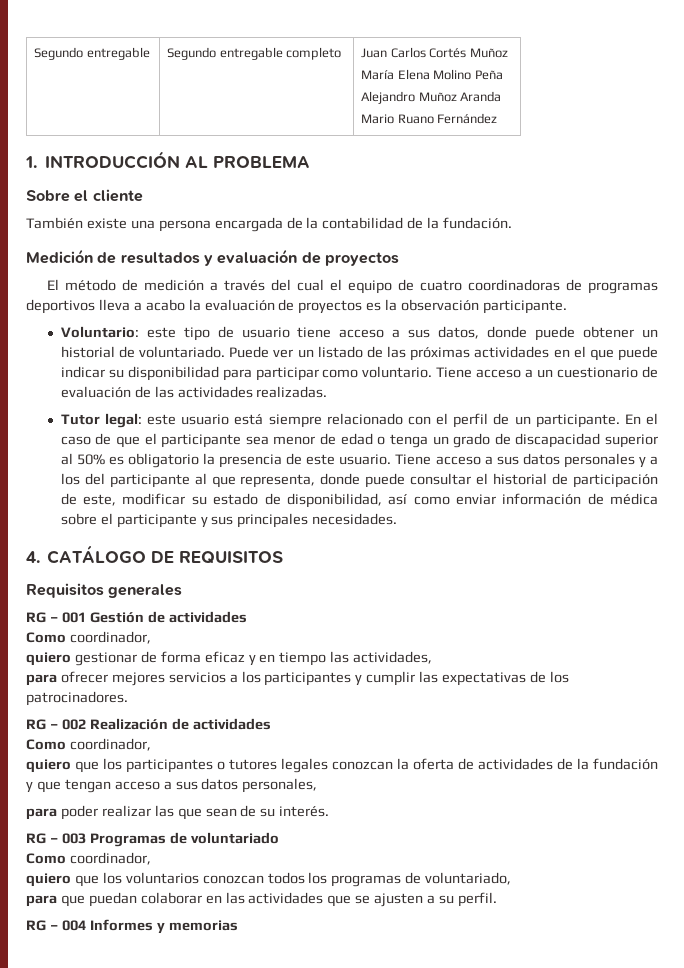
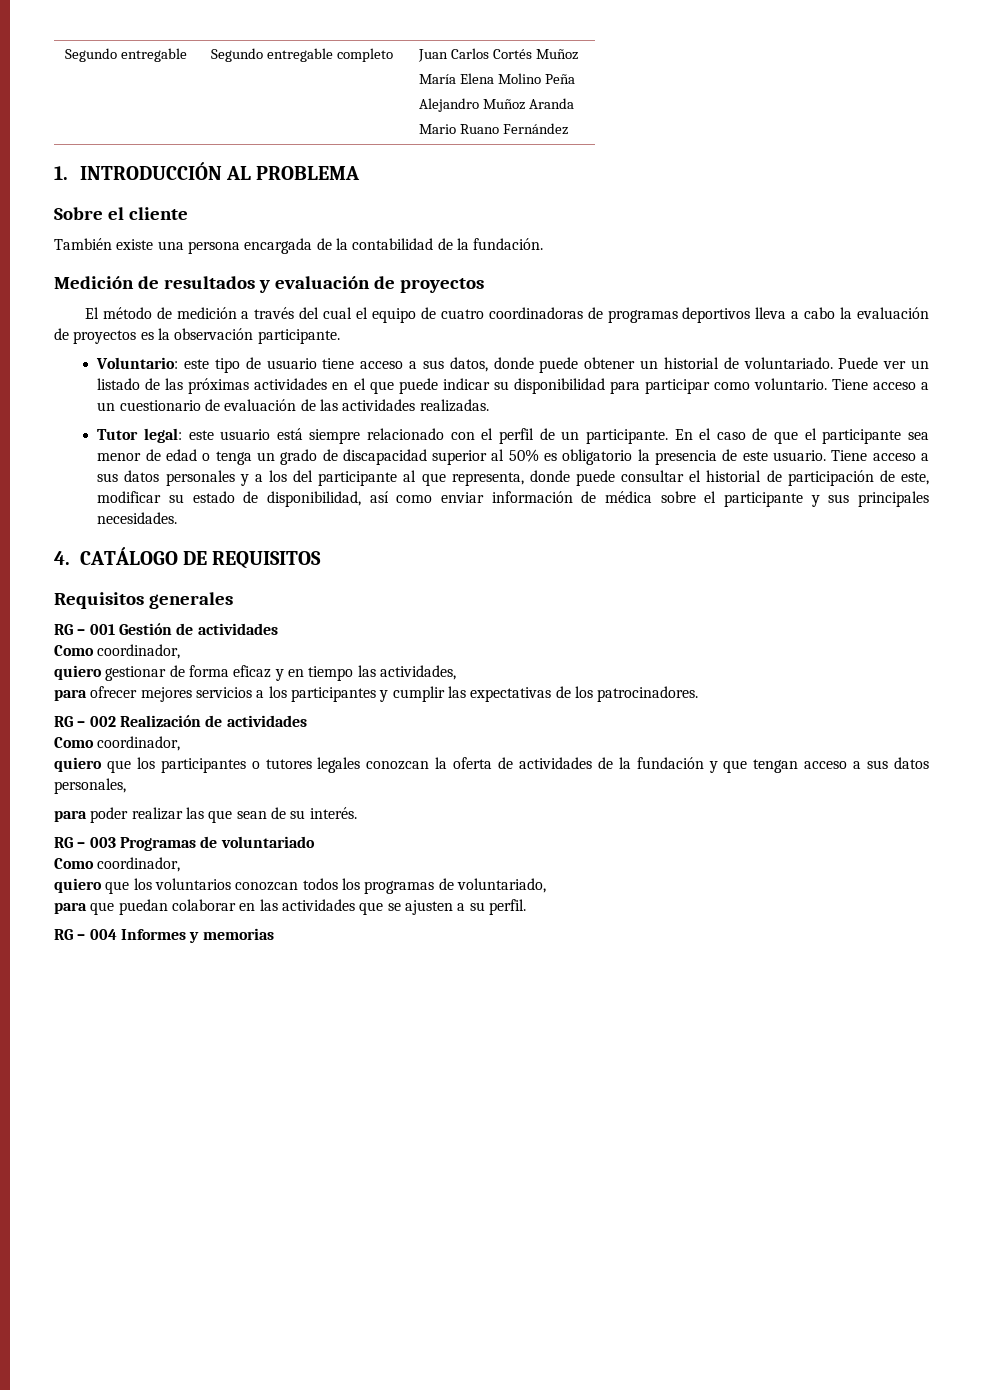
[145,299,185,311] acabo -> [804,307,836,319] cabo

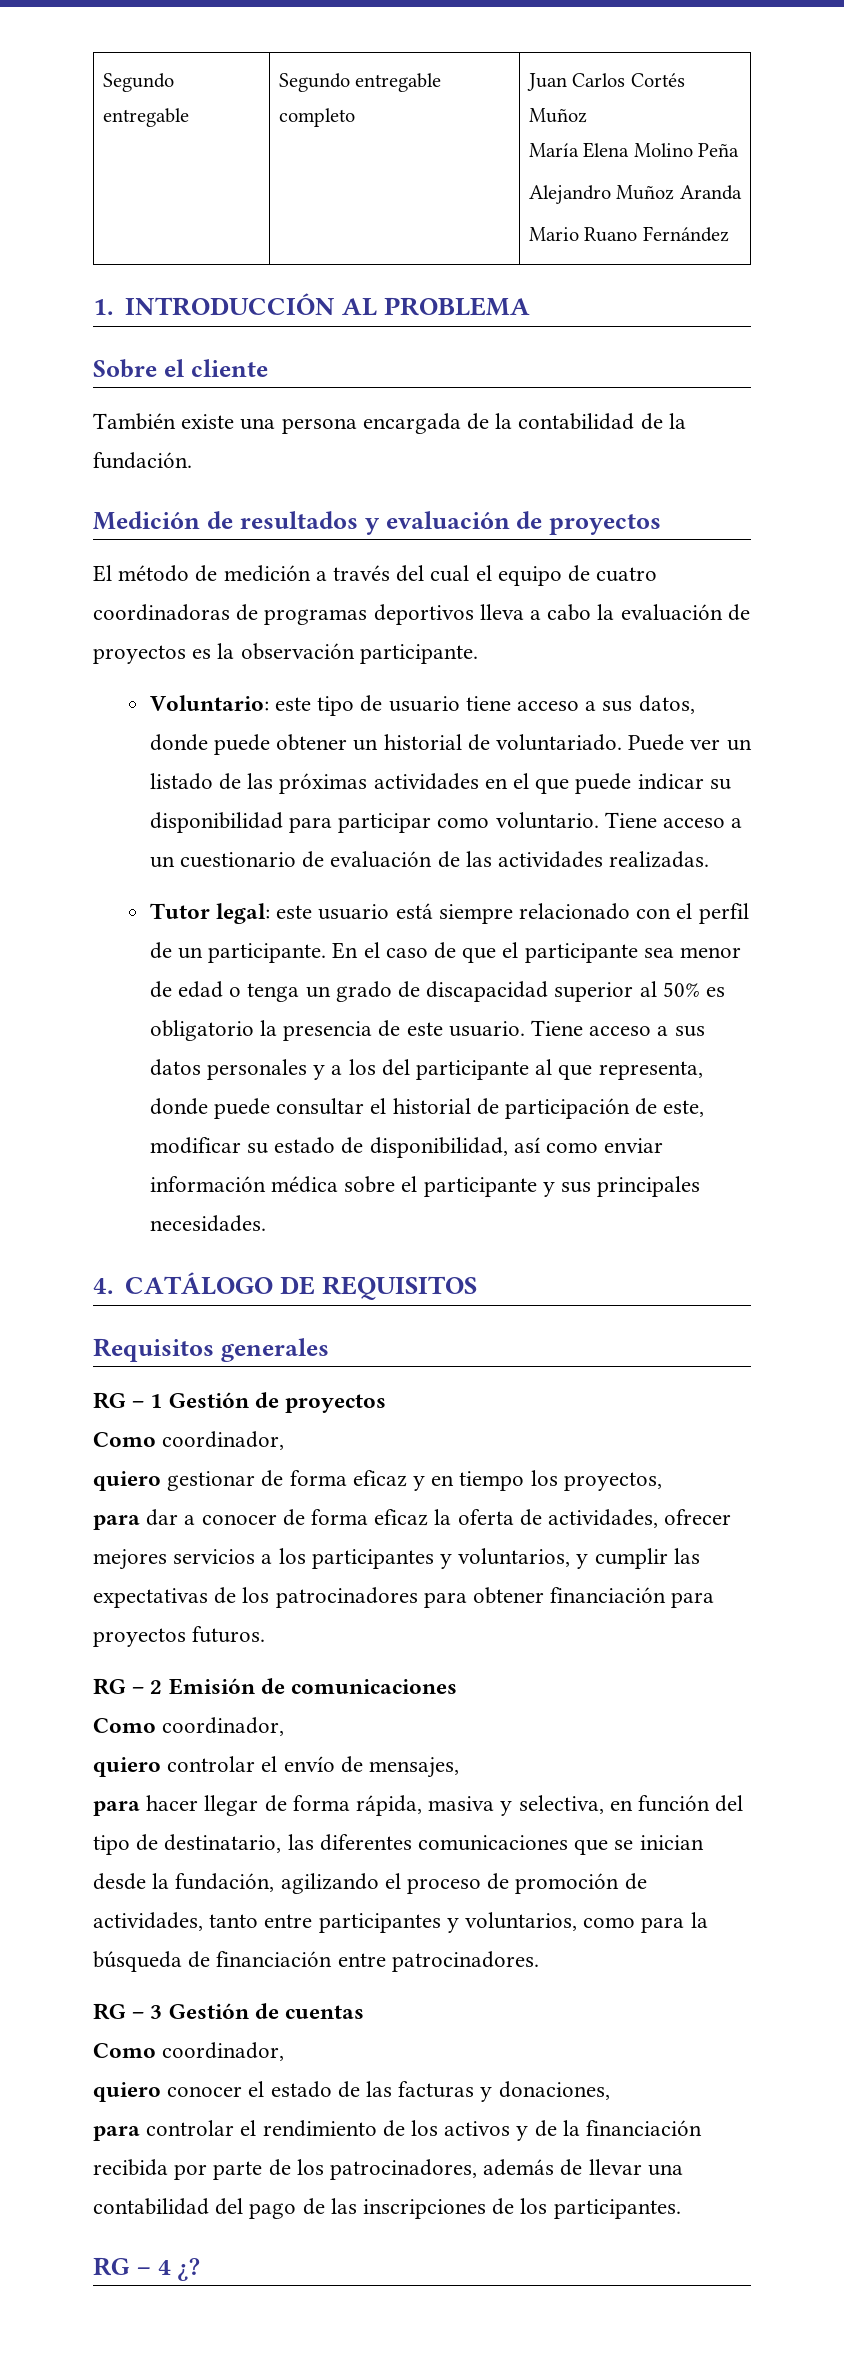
[581,491,597,503] de -> (266, 1184) none
[89,623,278,635] 001 Gestión de actividades -> [150,1392,387,1413] 1 Gestión de proyectos
[357,665,456,680] [54,689,87,701] las actividades, // para -> [530,1470,662,1491] [93,1509,659,1530] los proyectos, // para dar a conocer de forma eficaz la oferta de actividades,
(389, 696) none -> [458,1548,589,1569] voluntarios, y
[597,686,699,702] [54,715,307,727] [54,736,181,751] [54,757,930,773] [54,778,126,794] [54,807,357,823] [54,836,315,851] [54,857,181,872] [54,878,546,894] [54,899,526,915] [54,928,274,943] patrocinadores. // RG – 002 Realización de actividades // Como coordinador, // quiero que los participantes o tutores legales conozcan la oferta de actividades de la fundación y que tengan acceso a sus datos personales, // para poder realizar las que sean de su interés. // RG – 003 Programas de voluntariado // Como coordinador, // quiero que los voluntarios conozcan todos los programas de voluntariado, // para que puedan colaborar en las actividades que se ajusten a su perfil. // RG – 004 Informes y memorias -> [275,1587,715,1608] [93,1626,266,1647] [93,1678,458,1695] [93,1717,285,1736] [93,1756,460,1778] [93,1795,744,1816] [93,1834,704,1855] [93,1873,647,1894] [93,1912,708,1933] [93,1951,539,1972] [93,2003,365,2020] [93,2042,285,2061] [93,2081,610,2102] [93,2120,703,2141] [93,2159,683,2180] [93,2198,681,2219] [93,2257,200,2281] patrocinadores para obtener financiación para proyectos futuros. // RG – 2 Emisión de comunicaciones // Como coordinador, // quiero controlar el envío de mensajes, // para hacer llegar de forma rápida, masiva y selectiva, en función del tipo de destinatario, las diferentes comunicaciones que se inician desde la fundación, agilizando el proceso de promoción de actividades, tanto entre participantes y voluntarios, como para la búsqueda de financiación entre patrocinadores. // RG – 3 Gestión de cuentas // Como coordinador, // quiero conocer el estado de las facturas y donaciones, // para controlar el rendimiento de los activos y de la financiación recibida por parte de los patrocinadores, además de llevar una contabilidad del pago de las inscripciones de los participantes. // RG – 4 ¿?

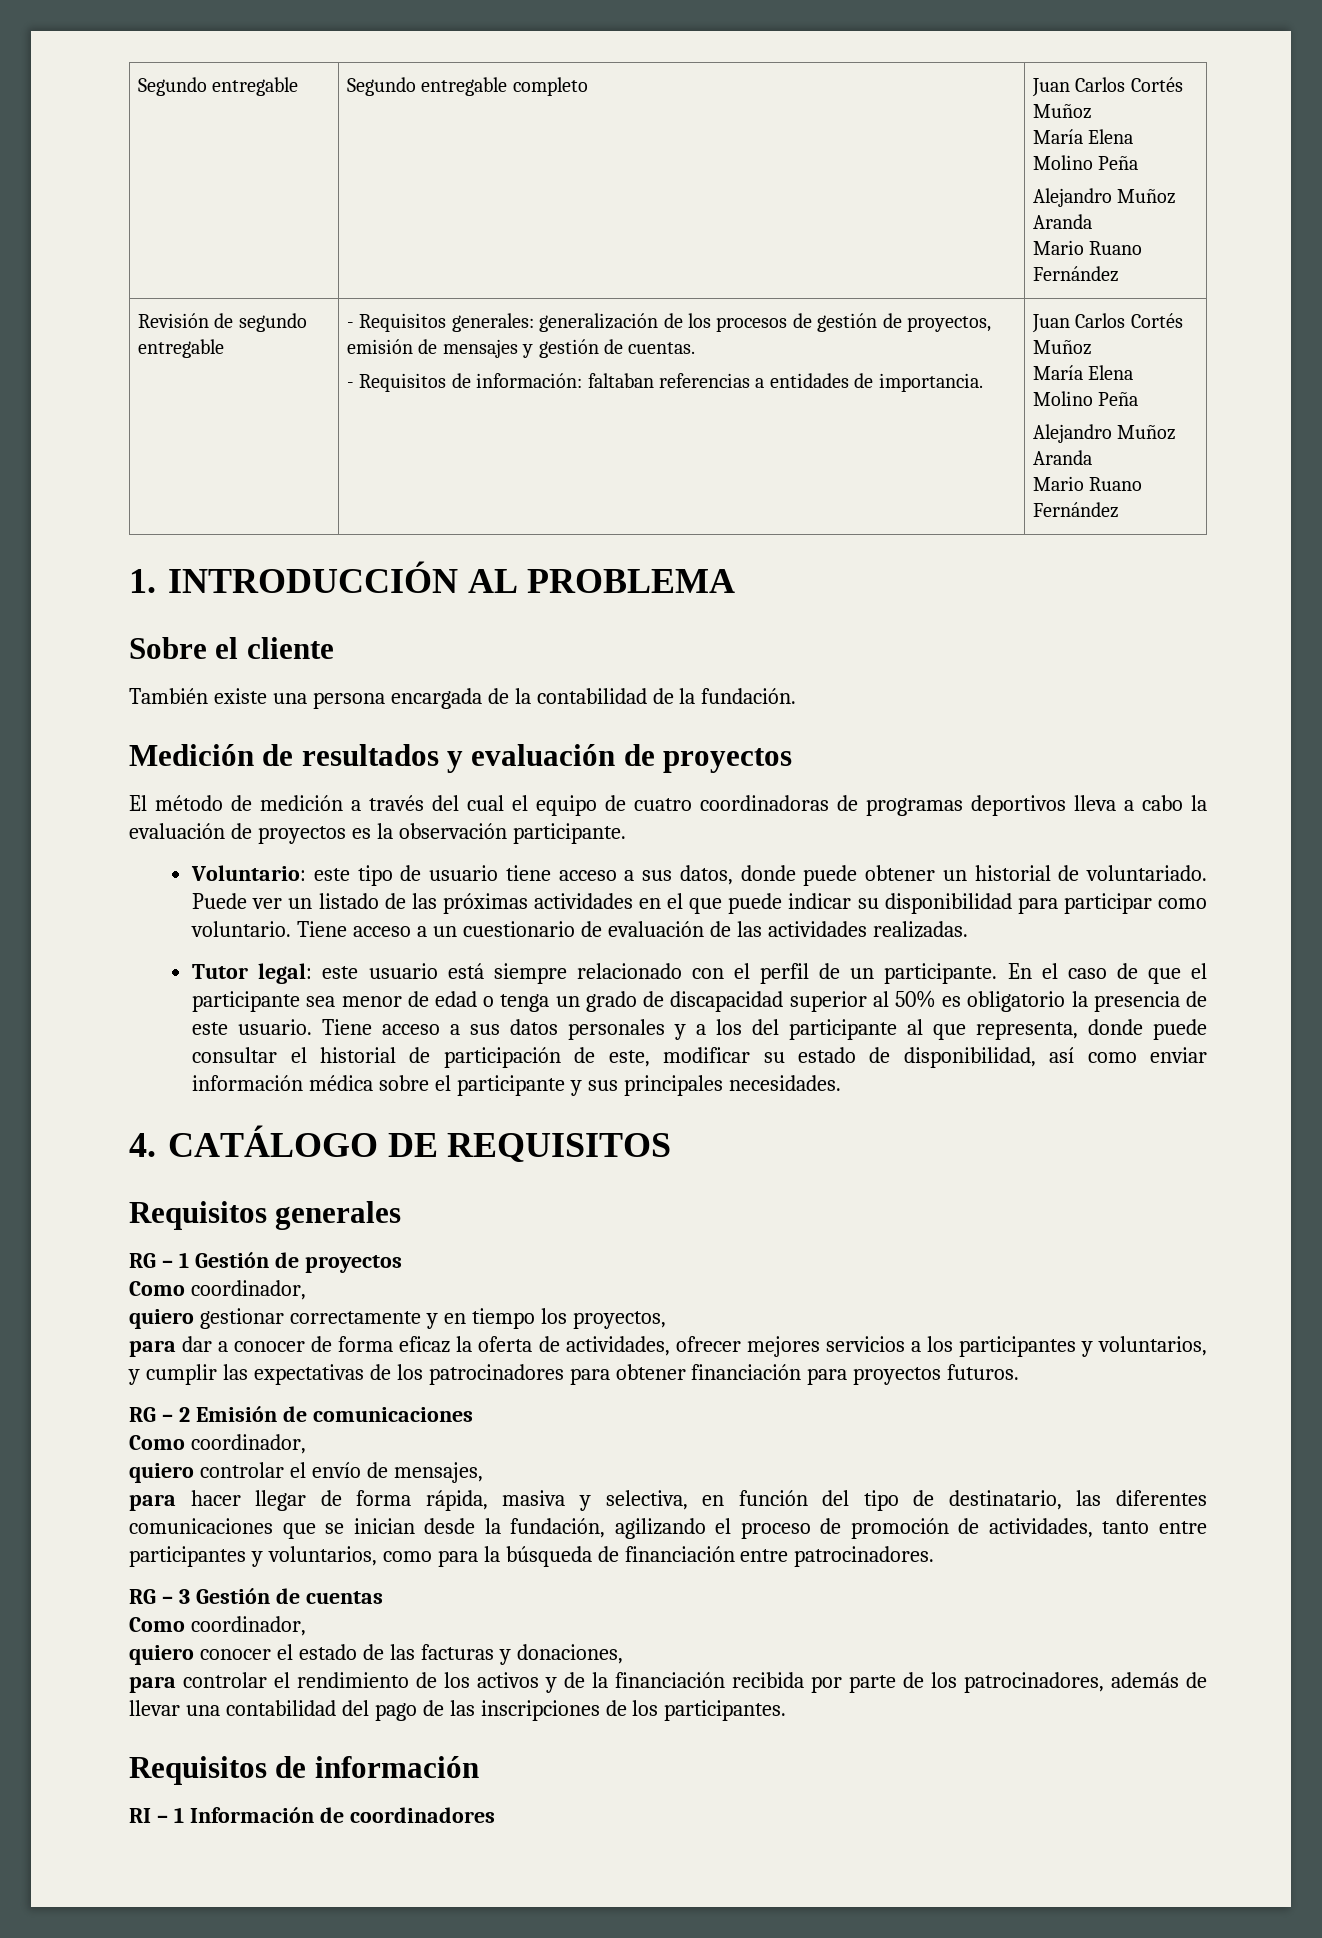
(729, 234) none -> [137,313,307,332] [137,339,224,358] [346,313,991,332] [346,339,696,358] [346,373,983,392] [1031,313,1183,333] [1032,339,1092,355] [1032,365,1134,380] [1032,391,1139,406] [1032,424,1177,443] [1032,450,1092,465] [1032,476,1143,491] [1032,502,1119,518] // Revisión de segundo entregable | - Requisitos generales: generalización de los procesos de gestión de proyectos, emisión de mensajes y gestión de cuentas. // - Requisitos de información: faltaban referencias a entidades de importancia. | Juan Carlos Cortés Muñoz // María Elena Molino Peña // Alejandro Muñoz Aranda // Mario Ruano Fernández
[261,1470,407,1487] de forma eficaz -> [289,1311,421,1324] correctamente
[93,2257,200,2281] RG – 4 ¿? -> [129,1756,479,1785] [129,1807,495,1823] Requisitos de información // RI – 1 Información de coordinadores

